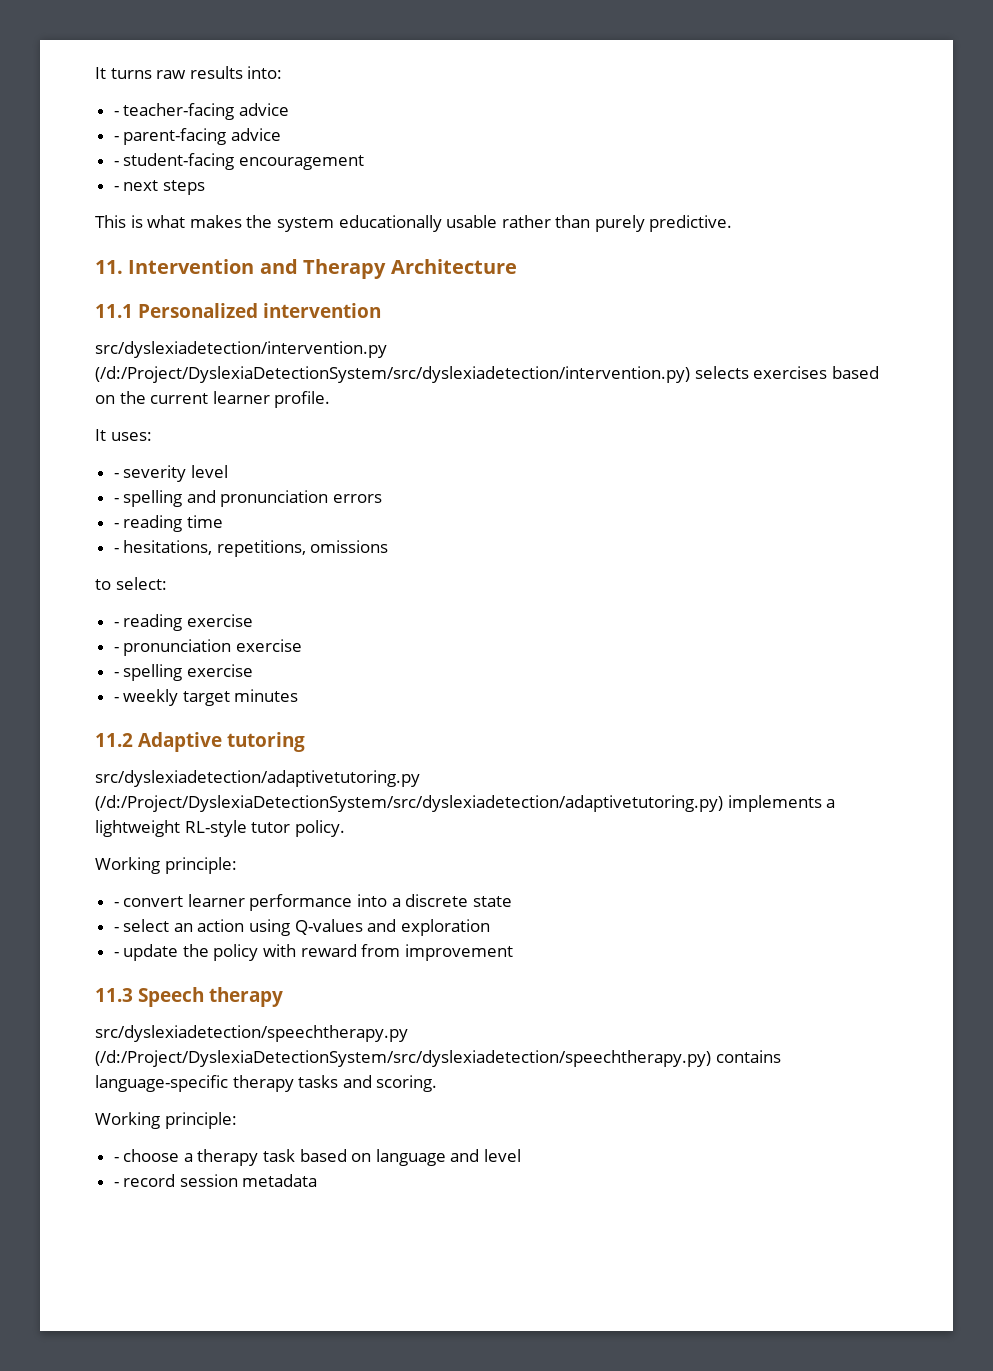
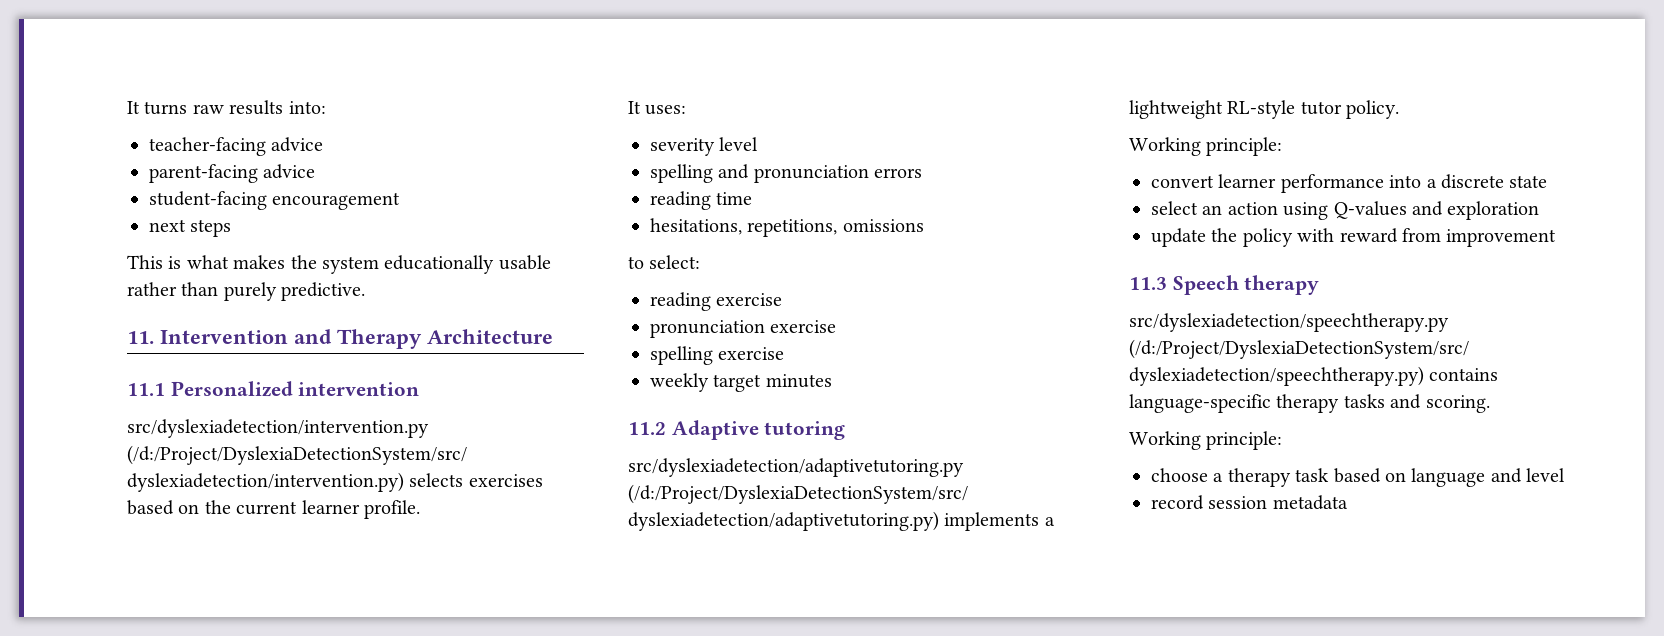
[113,111,119,116] - -> (326, 107) none
[113,136,119,141] - -> (324, 144) none
[113,161,119,166] - -> (316, 171) none
[113,186,119,191] - -> (401, 201) none
[113,473,119,478] - -> (687, 110) none
[113,498,119,503] - -> (759, 144) none
[113,523,119,528] - -> (923, 173) none
[113,548,119,553] - -> (753, 198) none
[113,622,119,627] - -> (701, 262) none
[113,647,119,652] - -> (783, 299) none
[113,672,119,677] - -> (837, 326) none
[113,697,119,702] - -> (785, 353) none
[113,902,119,907] - -> (1283, 146) none
[113,927,119,932] - -> (1548, 181) none
[113,952,119,957] - -> (1540, 210) none
[113,1157,119,1162] - -> (1283, 440) none
[113,1182,119,1187] - -> (1566, 475) none

